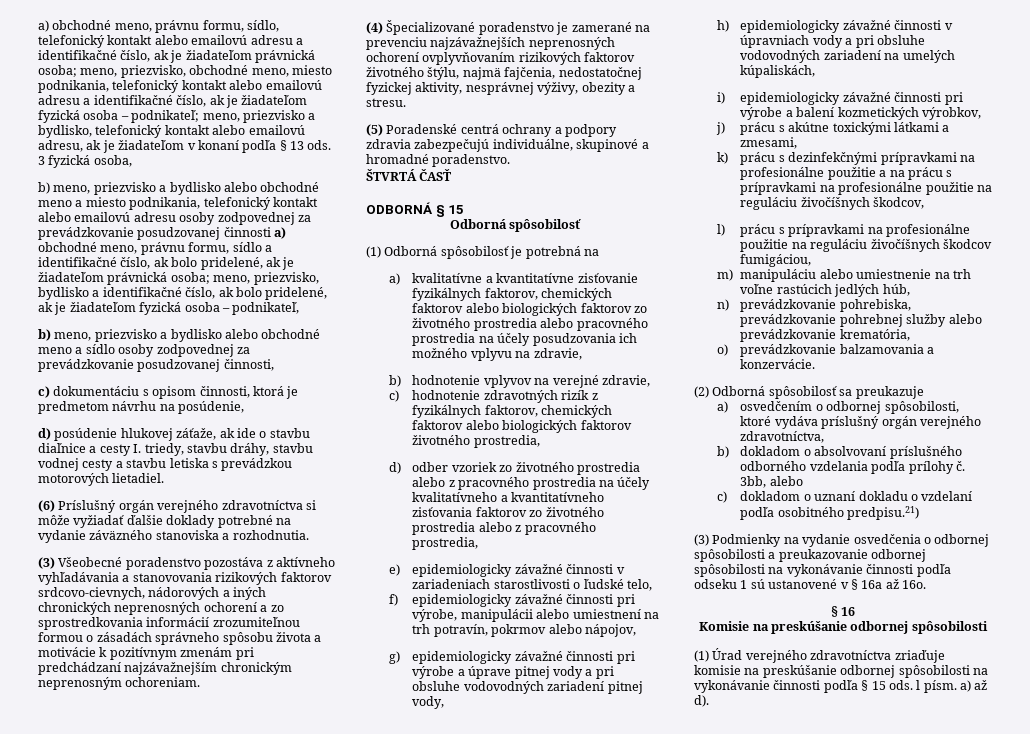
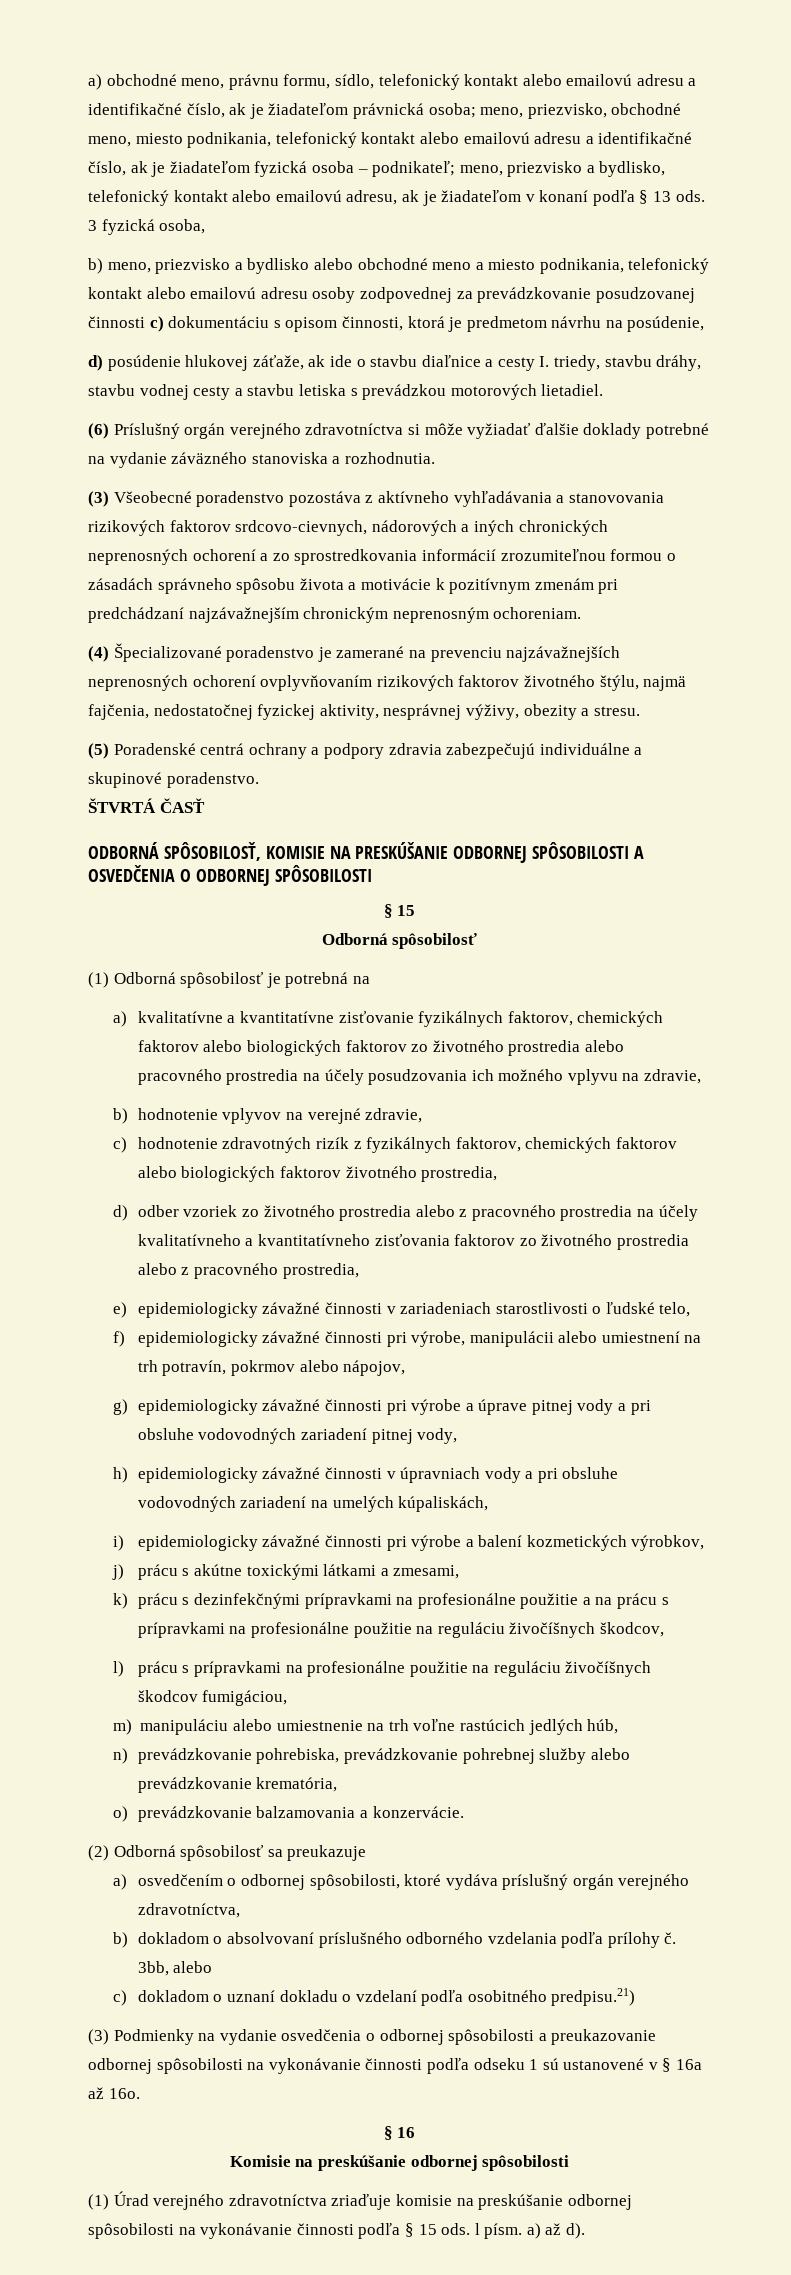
[274,227,287,239] [38,242,272,255] [38,257,295,270] [38,272,319,285] [38,287,328,300] [38,302,300,315] [38,329,321,342] [38,344,250,357] [38,359,274,372] a) obchodné meno, právnu formu, sídlo a identifikačné číslo, ak bolo pridelené, ak je žiadateľom právnická osoba; meno, priezvisko, bydlisko a identifikačné číslo, ak bolo pridelené, ak je žiadateľom fyzická osoba – podnikateľ, // b) meno, priezvisko a bydlisko alebo obchodné meno a sídlo osoby zodpovednej za prevádzkovanie posudzovanej činnosti, // -> (145, 322) none
[492,139,649,152] [366,154,429,164] individuálne, skupinové a hromadné -> [539,743,643,755] [88,772,162,788] individuálne a skupinové
(433, 208) none -> [163,842,645,863] [88,865,372,886] SPÔSOBILOSŤ, KOMISIE NA PRESKÚŠANIE ODBORNEJ SPÔSOBILOSTI A OSVEDČENIA O ODBORNEJ SPÔSOBILOSTI //

